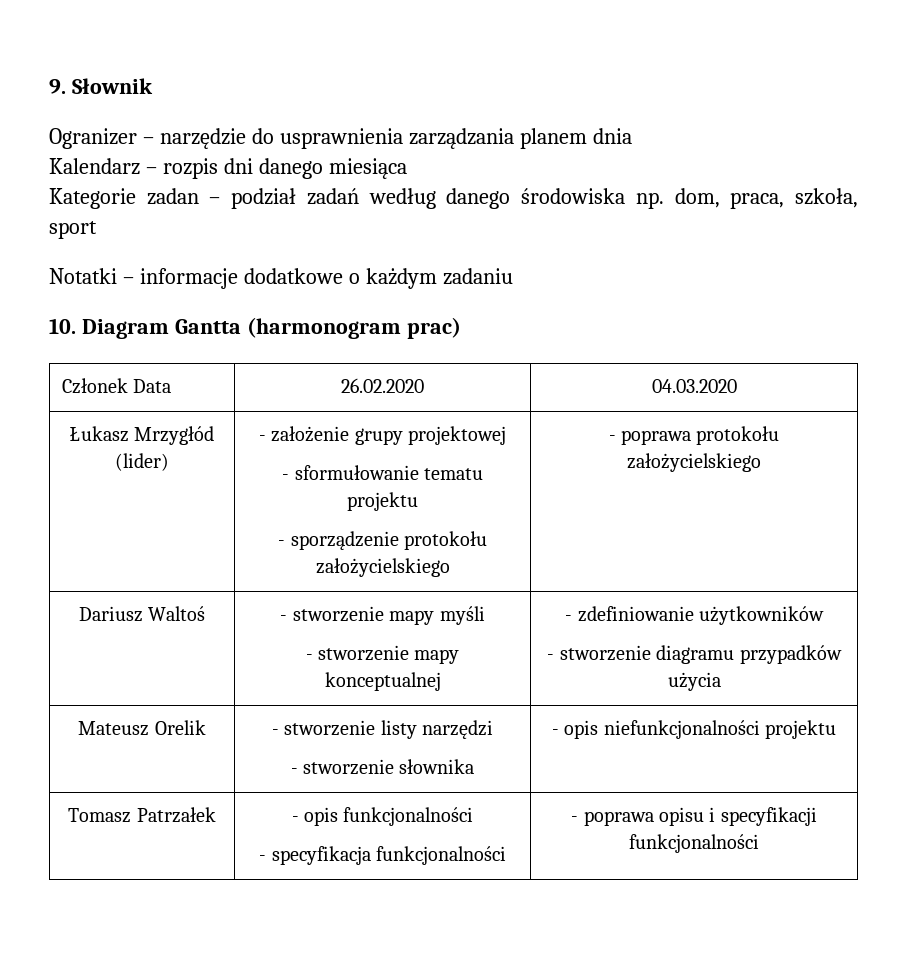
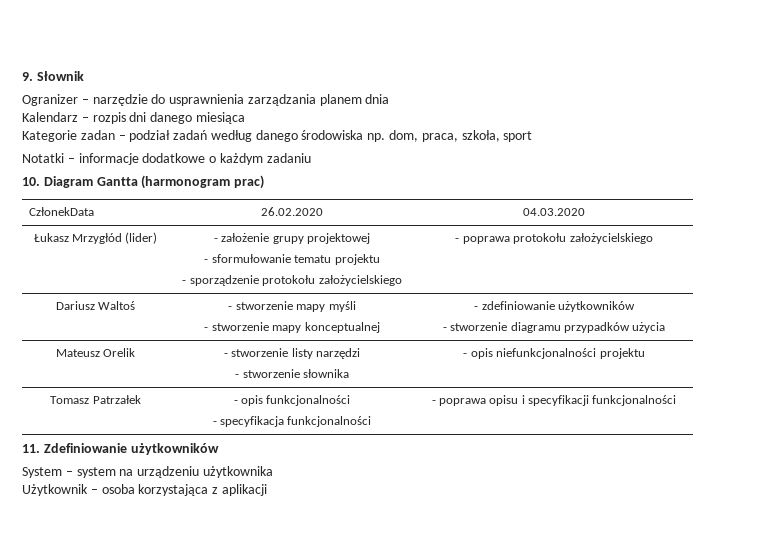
[62,378,172,394] Członek Data -> [28,207,94,216] CzłonekData
(759, 843) none -> [22,443,219,455] [22,466,273,478] [22,484,267,496] // 11. Zdefiniowanie użytkowników // System – system na urządzeniu użytkownika // Użytkownik – osoba korzystająca z aplikacji

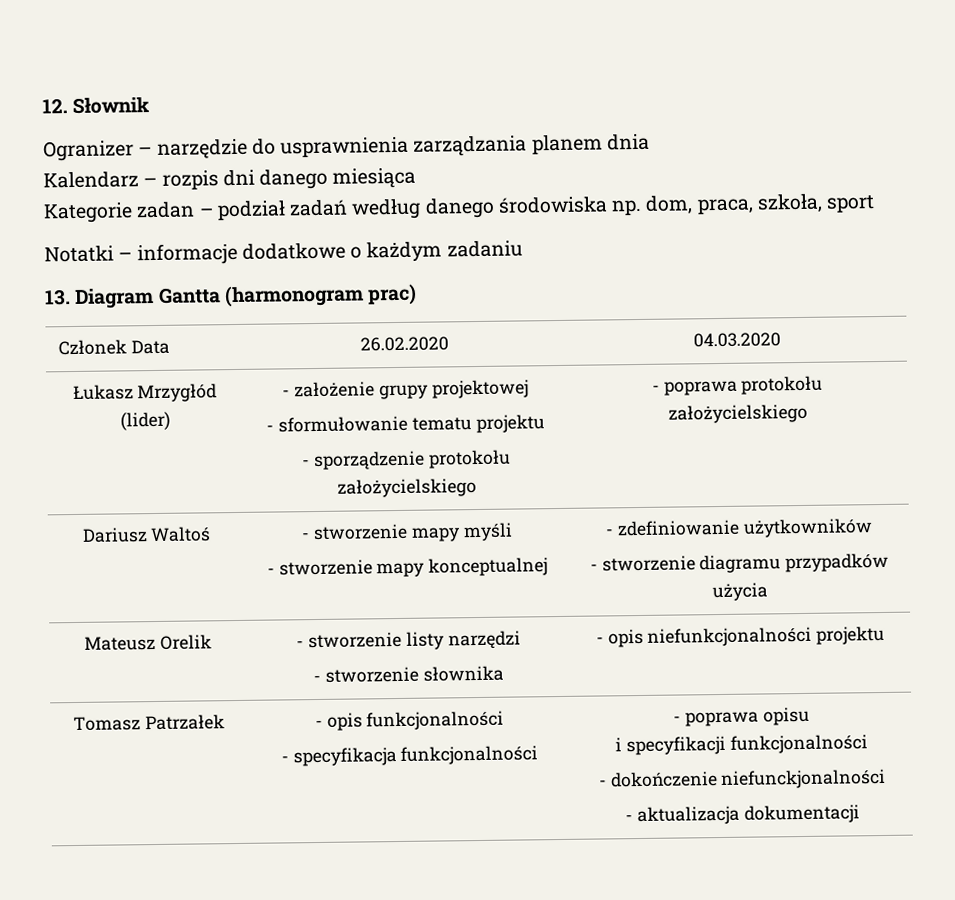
[22,72,33,81] 9. -> [42,98,68,114] 12.
[22,177,40,186] 10. -> [44,289,71,306] 13.
[28,207,94,216] CzłonekData -> [58,339,170,356] Członek Data
(519, 400) none -> (810, 716) //
[22,443,219,455] [22,466,273,478] [22,484,267,496] // 11. Zdefiniowanie użytkowników // System – system na urządzeniu użytkownika // Użytkownik – osoba korzystająca z aplikacji -> [598,768,887,790] [625,804,860,826] // - dokończenie niefunckjonalności // - aktualizacja dokumentacji

